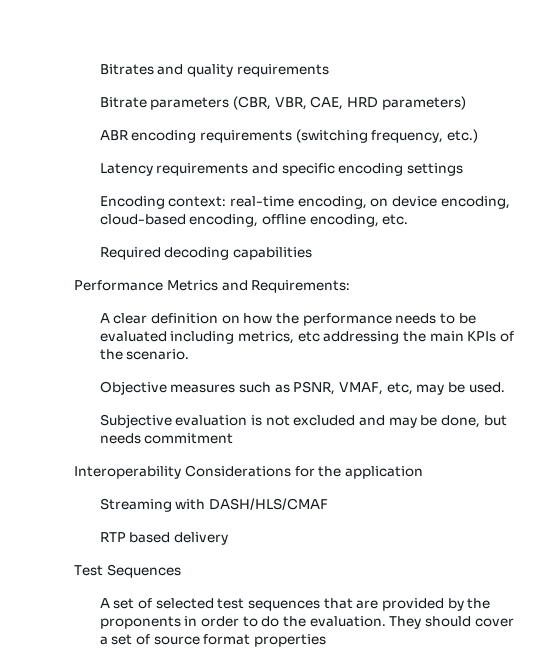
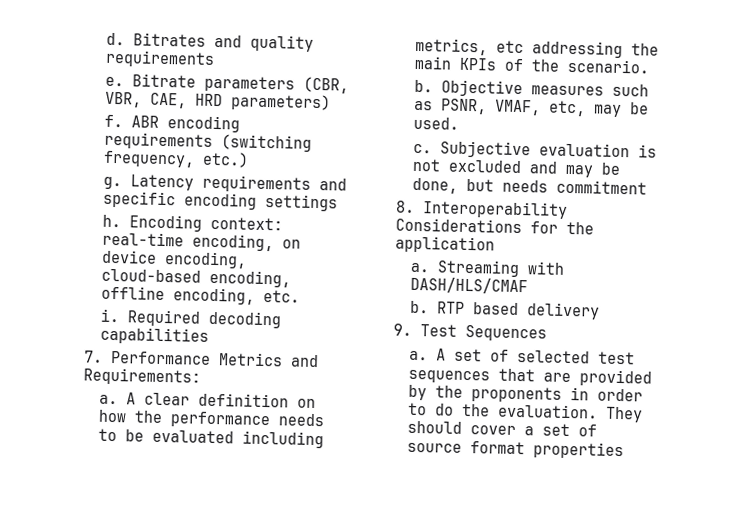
(99, 69) none -> [106,32,126,46] d.
(329, 70) none -> [105,76,125,87] e.
(466, 103) none -> [104,114,124,128] f.
(479, 136) none -> [103,176,123,190] g.
(464, 169) none -> [102,214,122,228] h.
(409, 219) none -> [100,308,121,323] i.
(313, 253) none -> [82,350,103,363] 7.
(351, 286) none -> [99,394,119,405] a.
(190, 354) none -> [414,79,434,93] b.
(505, 387) none -> [413,143,433,154] c.
(234, 438) none -> [395,200,415,213] 8.
(423, 472) none -> [410,262,431,273] a.
(329, 504) none -> [410,300,430,314] b.
(229, 538) none -> [392,323,412,336] 9.
(182, 571) none -> [409,350,429,361] a.

